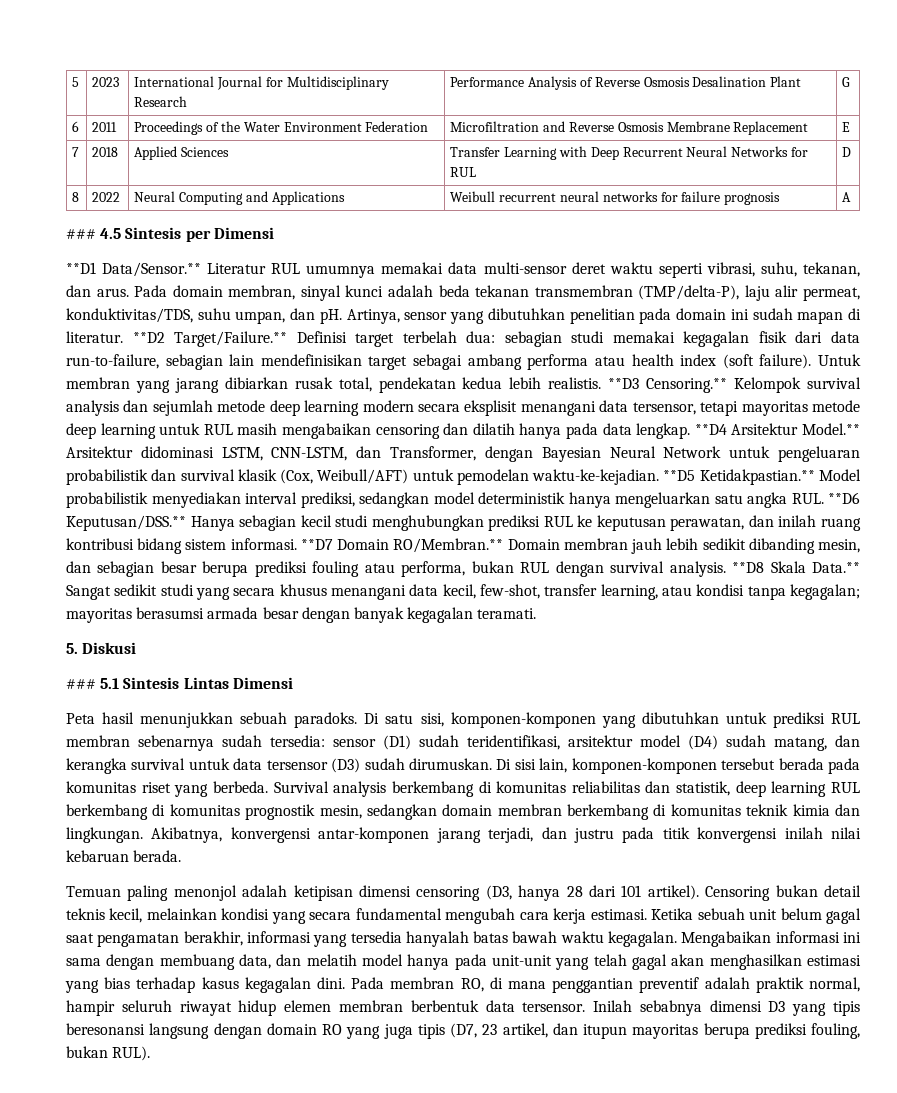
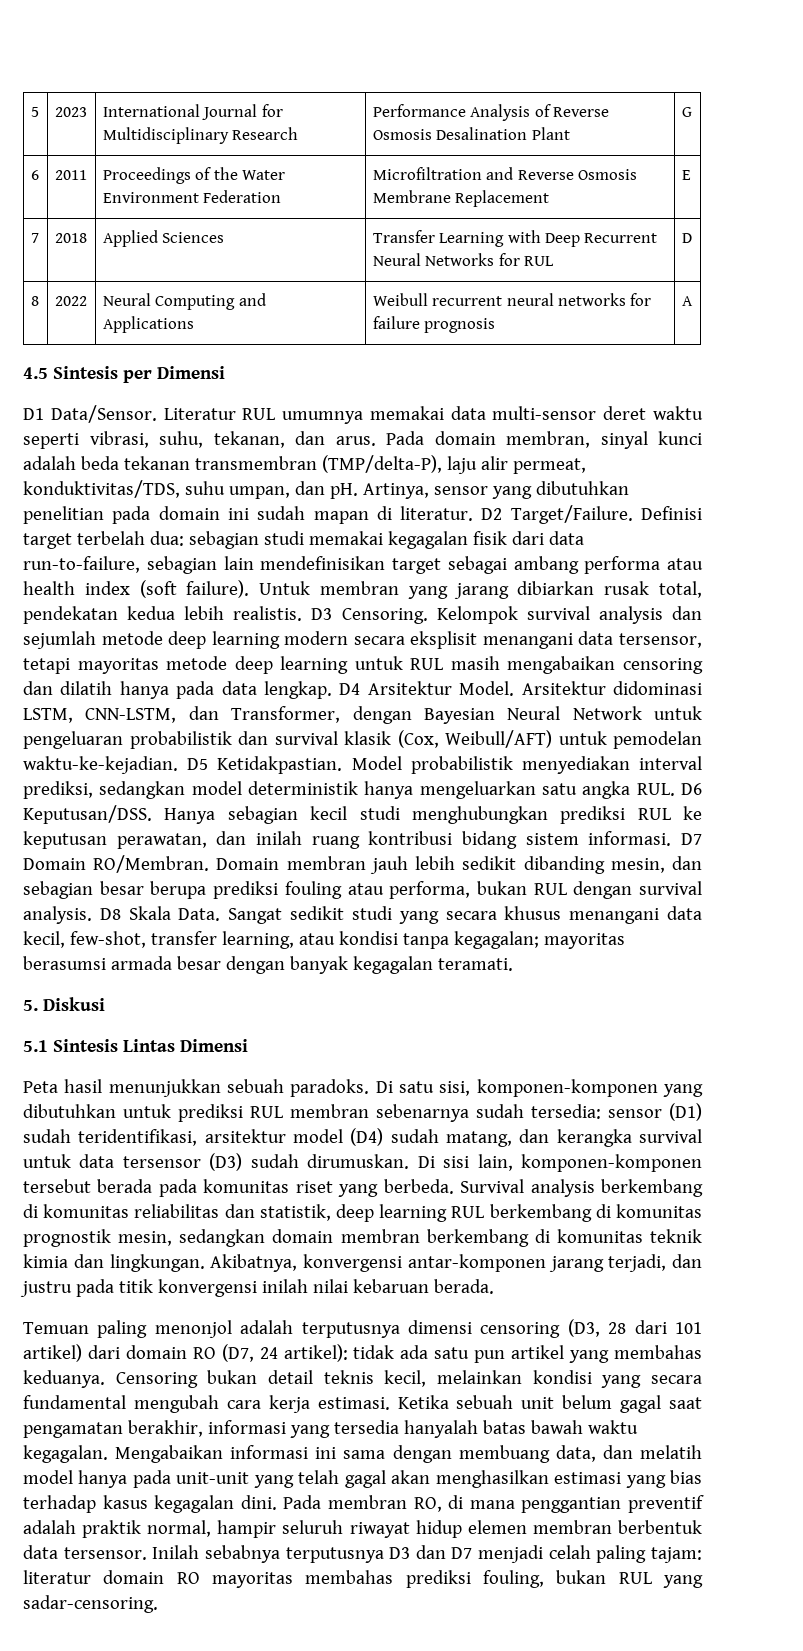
[66,229,96,239] ### -> (693, 301) none
[66,262,202,277] **D1 Data/Sensor.** -> [23,405,157,423] D1 Data/Sensor.
[132,331,288,347] **D2 Target/Failure.** -> [481,505,633,524] D2 Target/Failure.
[608,378,728,393] **D3 Censoring.** -> [311,608,428,624] D3 Censoring.
[694,423,861,435] **D4 Arsitektur Model.** -> [339,681,515,696] D4 Arsitektur Model.
[663,469,815,485] **D5 Ketidakpastian.** -> [187,756,343,774] D5 Ketidakpastian.
[828,492,860,504] [66,515,186,531] **D6 Keputusan/DSS.** -> [681,783,702,795] [23,805,152,824] D6 Keputusan/DSS.
[300,538,504,553] **D7 Domain RO/Membran.** -> [681,833,702,845] [23,855,210,873] D7 Domain RO/Membran.
[732,561,860,573] **D8 Skala Data.** -> [99,906,221,921] D8 Skala Data.
[66,679,96,689] ### -> (105, 1004) none
[293,885,353,901] ketipisan -> [301,1322,400,1338] terputusnya
[518,885,561,901] hanya -> (600, 1328) none
[647,885,699,900] artikel). -> [23,1344,702,1363] [23,1370,105,1388] artikel) dari domain RO (D7, 24 artikel): tidak ada satu pun artikel yang membahas keduanya.
[709,1000,861,1016] [66,1023,860,1039] [66,1046,151,1061] dimensi D3 yang tipis beresonansi langsung dengan domain RO yang juga tipis (D7, 23 artikel, dan itupun mayoritas berupa prediksi fouling, bukan RUL). -> [285,1545,702,1563] [23,1570,703,1588] [23,1595,158,1613] terputusnya D3 dan D7 menjadi celah paling tajam: literatur domain RO mayoritas membahas prediksi fouling, bukan RUL yang sadar-censoring.

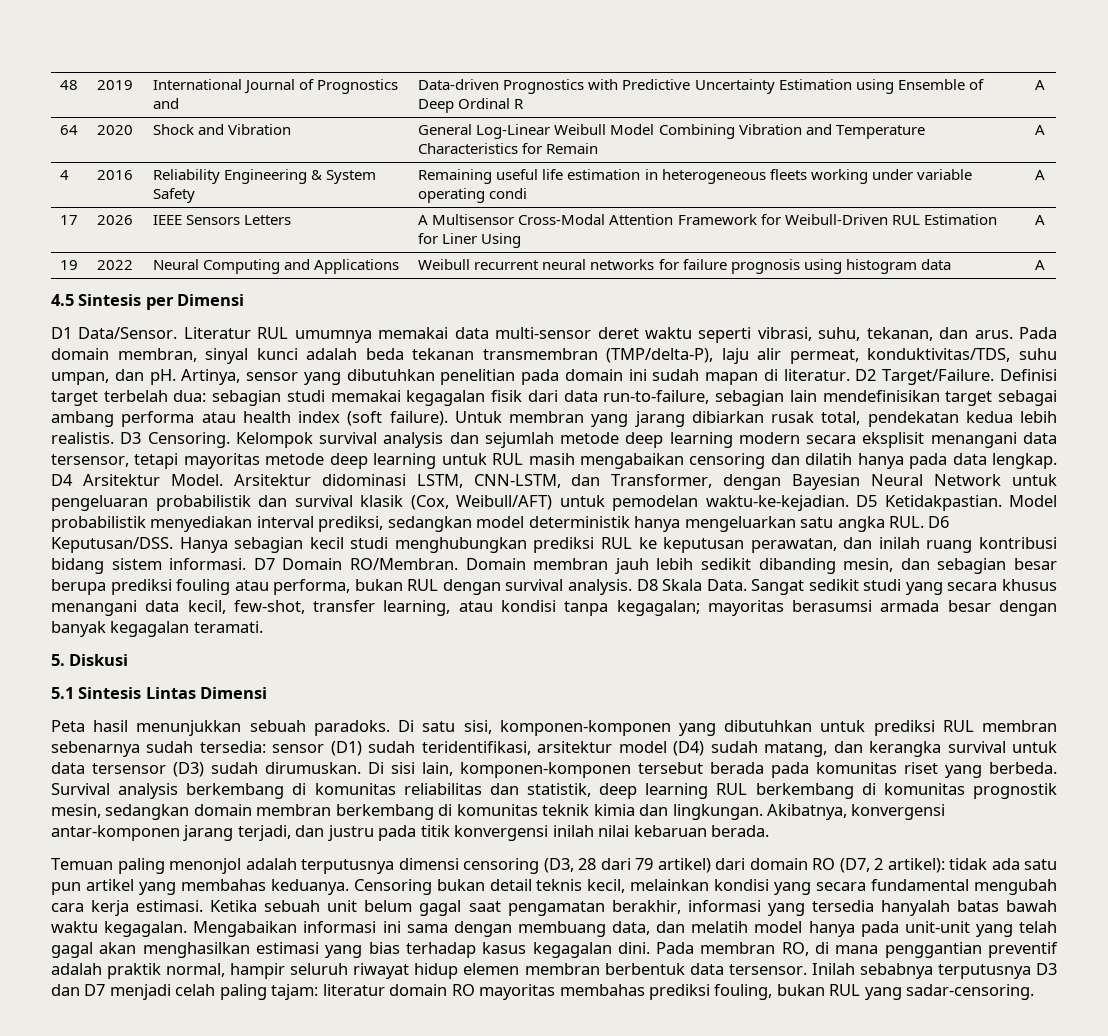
[30,107,39,117] [54,107,87,117] 5 | 2023 -> [60,80,79,90] [97,80,134,90] 48 | 2019
[261,104,283,117] [102,127,299,144] [372,104,609,121] [372,127,570,140] [681,107,692,117] [30,170,39,180] [54,170,87,180] [102,167,285,184] [102,190,282,203] [372,167,637,180] [372,190,550,207] [681,170,691,180] [30,233,39,243] [54,233,87,243] [102,230,225,247] [372,230,658,247] [372,253,554,266] [681,233,692,243] [30,296,39,306] for Multidisciplinary Research | Performance Analysis of Reverse Osmosis Desalination Plant | G // 6 | 2011 | Proceedings of the Water Environment Federation | Microfiltration and Reverse Osmosis Membrane Replacement | E // 7 | 2018 | Applied Sciences | Transfer Learning with Deep Recurrent Neural Networks for RUL | D // 8 -> [299,79,399,94] [153,98,180,109] [418,79,984,94] [418,98,525,113] [1035,80,1046,90] [60,125,79,135] [97,125,134,135] [153,124,292,135] [418,124,925,139] [418,143,599,154] [1035,125,1046,135] [60,170,70,180] [97,170,134,180] [153,169,377,184] [153,188,196,203] [418,169,972,184] [418,188,528,203] [1035,170,1046,180] [60,215,79,225] [97,215,134,225] [153,215,292,225] [418,214,997,225] [418,233,522,248] [1035,215,1046,225] [60,260,79,270] of Prognostics and | Data-driven Prognostics with Predictive Uncertainty Estimation using Ensemble of Deep Ordinal R | A // 64 | 2020 | Shock and Vibration | General Log-Linear Weibull Model Combining Vibration and Temperature Characteristics for Remain | A // 4 | 2016 | Reliability Engineering & System Safety | Remaining useful life estimation in heterogeneous fleets working under variable operating condi | A // 17 | 2026 | IEEE Sensors Letters | A Multisensor Cross-Modal Attention Framework for Weibull-Driven RUL Estimation for Liner Using | A // 19
(496, 325) none -> [803,259,951,274] using histogram data
[674,1322,702,1334] 101 -> [635,858,653,870] 79
[259,1347,278,1359] 24 -> [874,858,883,870] 2

